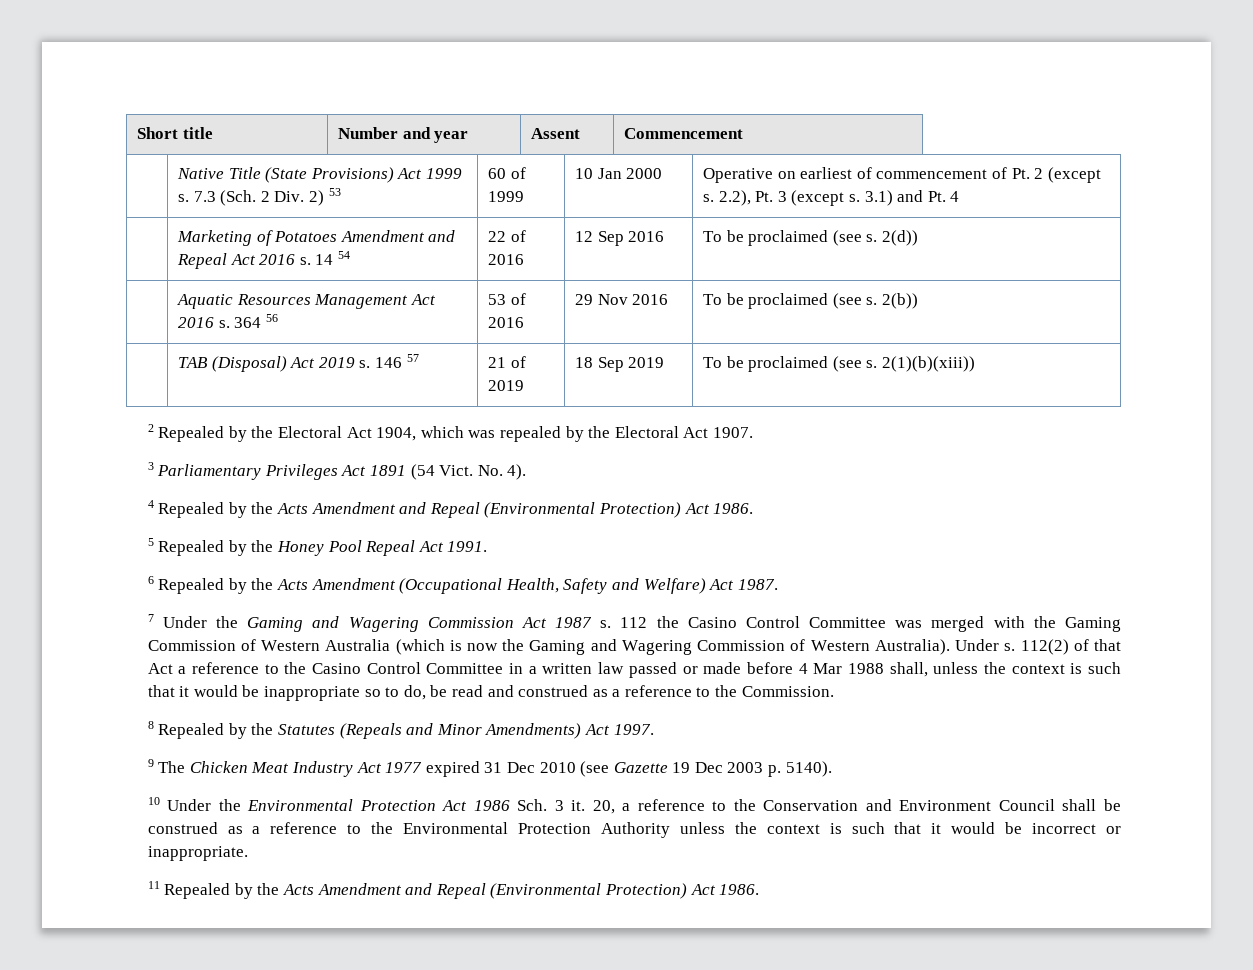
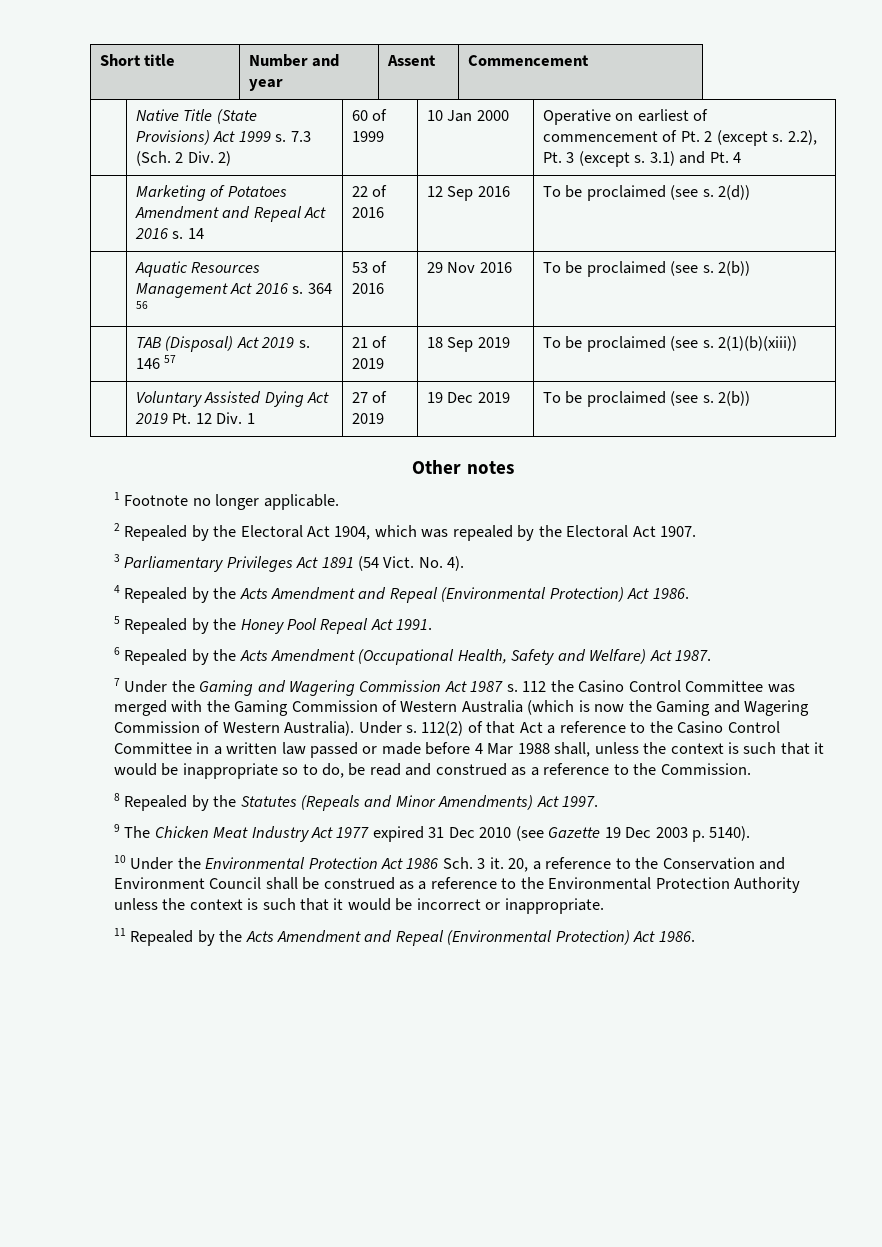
[328,188,341,196] 53 -> (232, 158) none
[337,251,350,259] 54 -> (204, 233) none
(975, 364) none -> [135,391,330,407] [134,412,255,424] [351,391,388,403] [351,413,384,424] [426,392,510,403] [542,391,751,407] [412,460,514,474] [113,492,339,510] // | Voluntary Assisted Dying Act 2019 Pt. 12 Div. 1 | 27 of 2019 | 19 Dec 2019 | To be proclaimed (see s. 2(b)) // Other notes // 1 Footnote no longer applicable.

